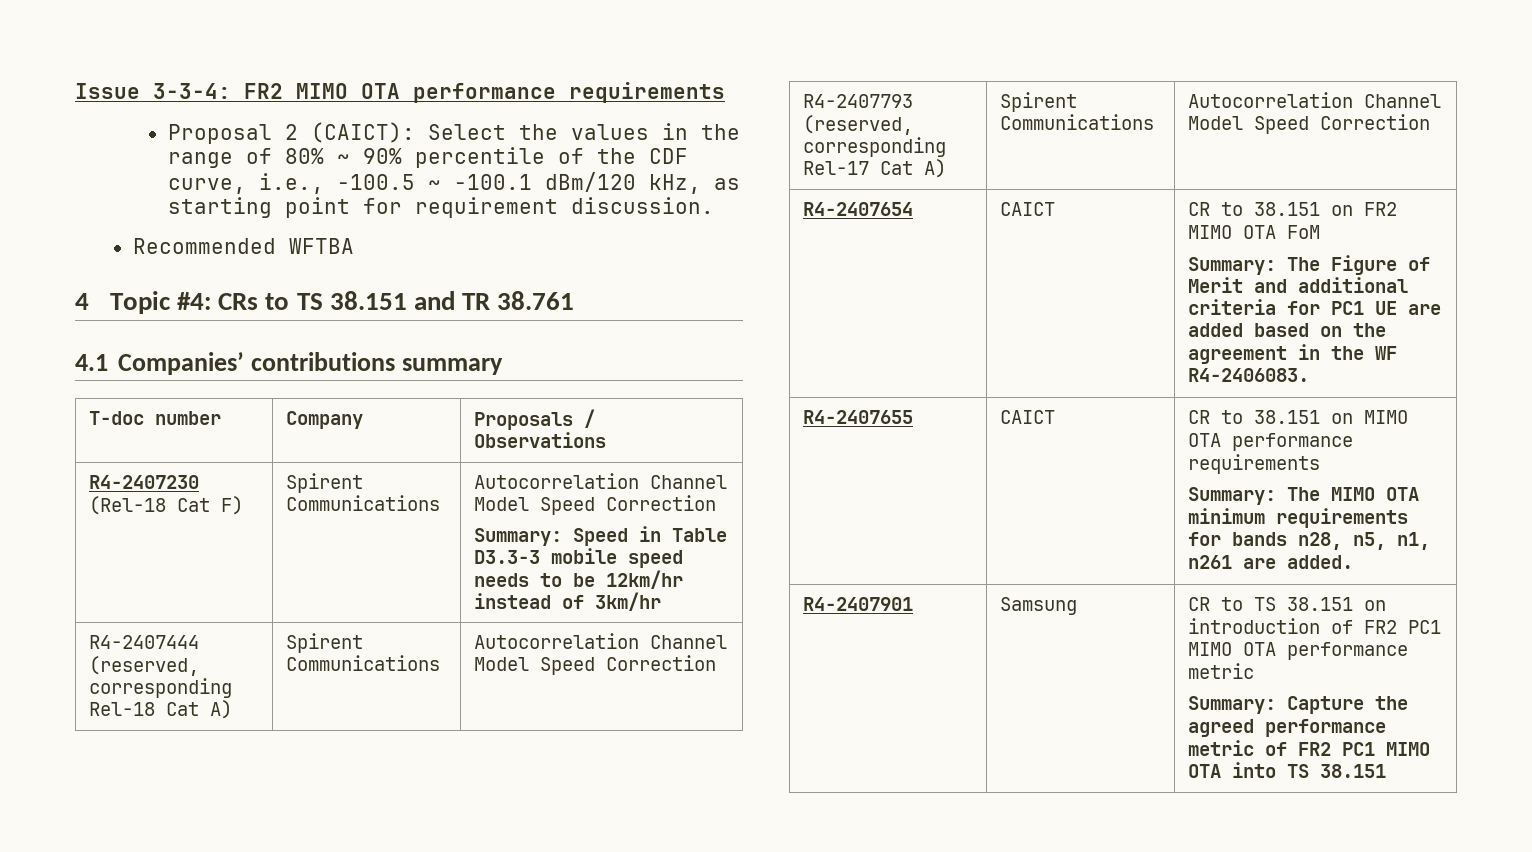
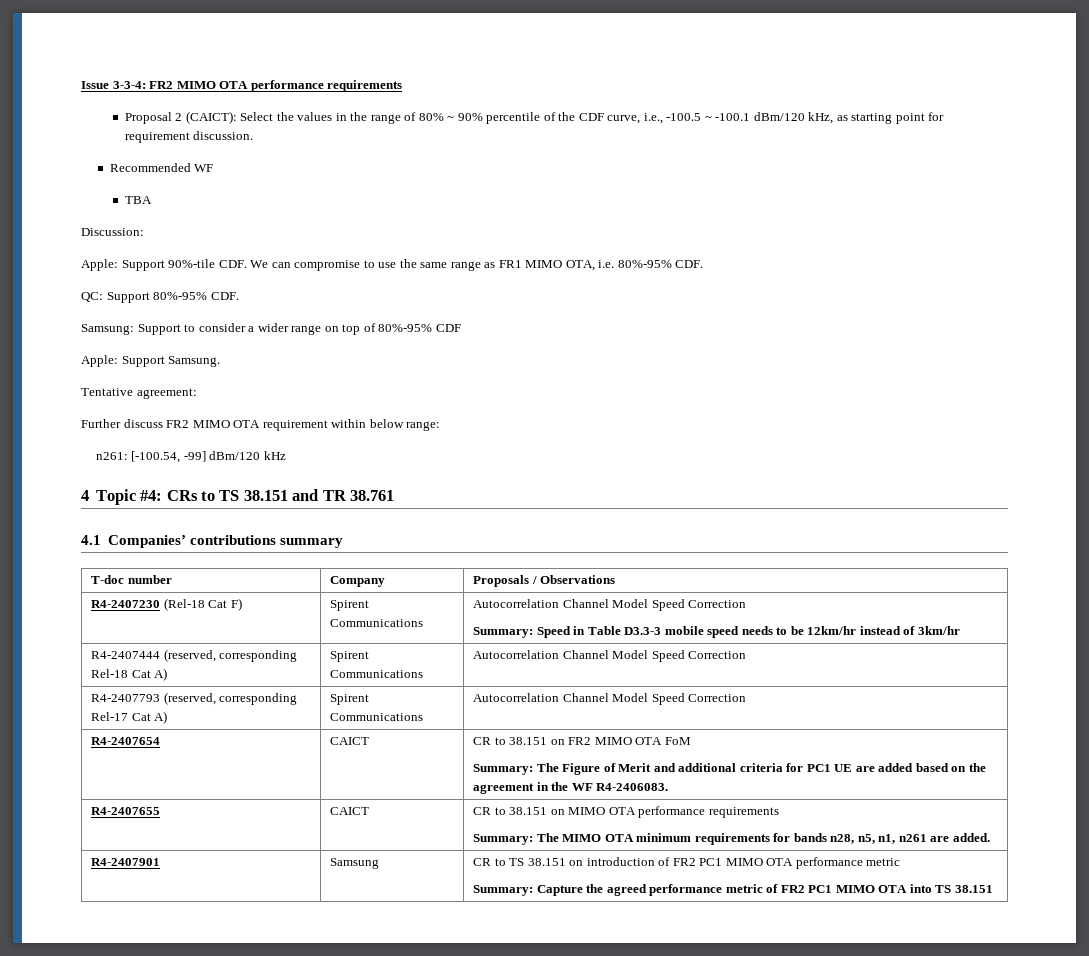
[288,238,354,254] WFTBA -> [194,164,214,172] [124,196,152,204] [81,228,144,236] [81,259,704,271] [81,292,239,303] [81,323,461,335] [81,355,221,367] [81,388,197,399] [81,419,441,431] [95,451,286,463] WF // TBA // Discussion: // Apple: Support 90%-tile CDF. We can compromise to use the same range as FR1 MIMO OTA, i.e. 80%-95% CDF. // QC: Support 80%-95% CDF. // Samsung: Support to consider a wider range on top of 80%-95% CDF // Apple: Support Samsung. // Tentative agreement: // Further discuss FR2 MIMO OTA requirement within below range: // n261: [-100.54, -99] dBm/120 kHz

